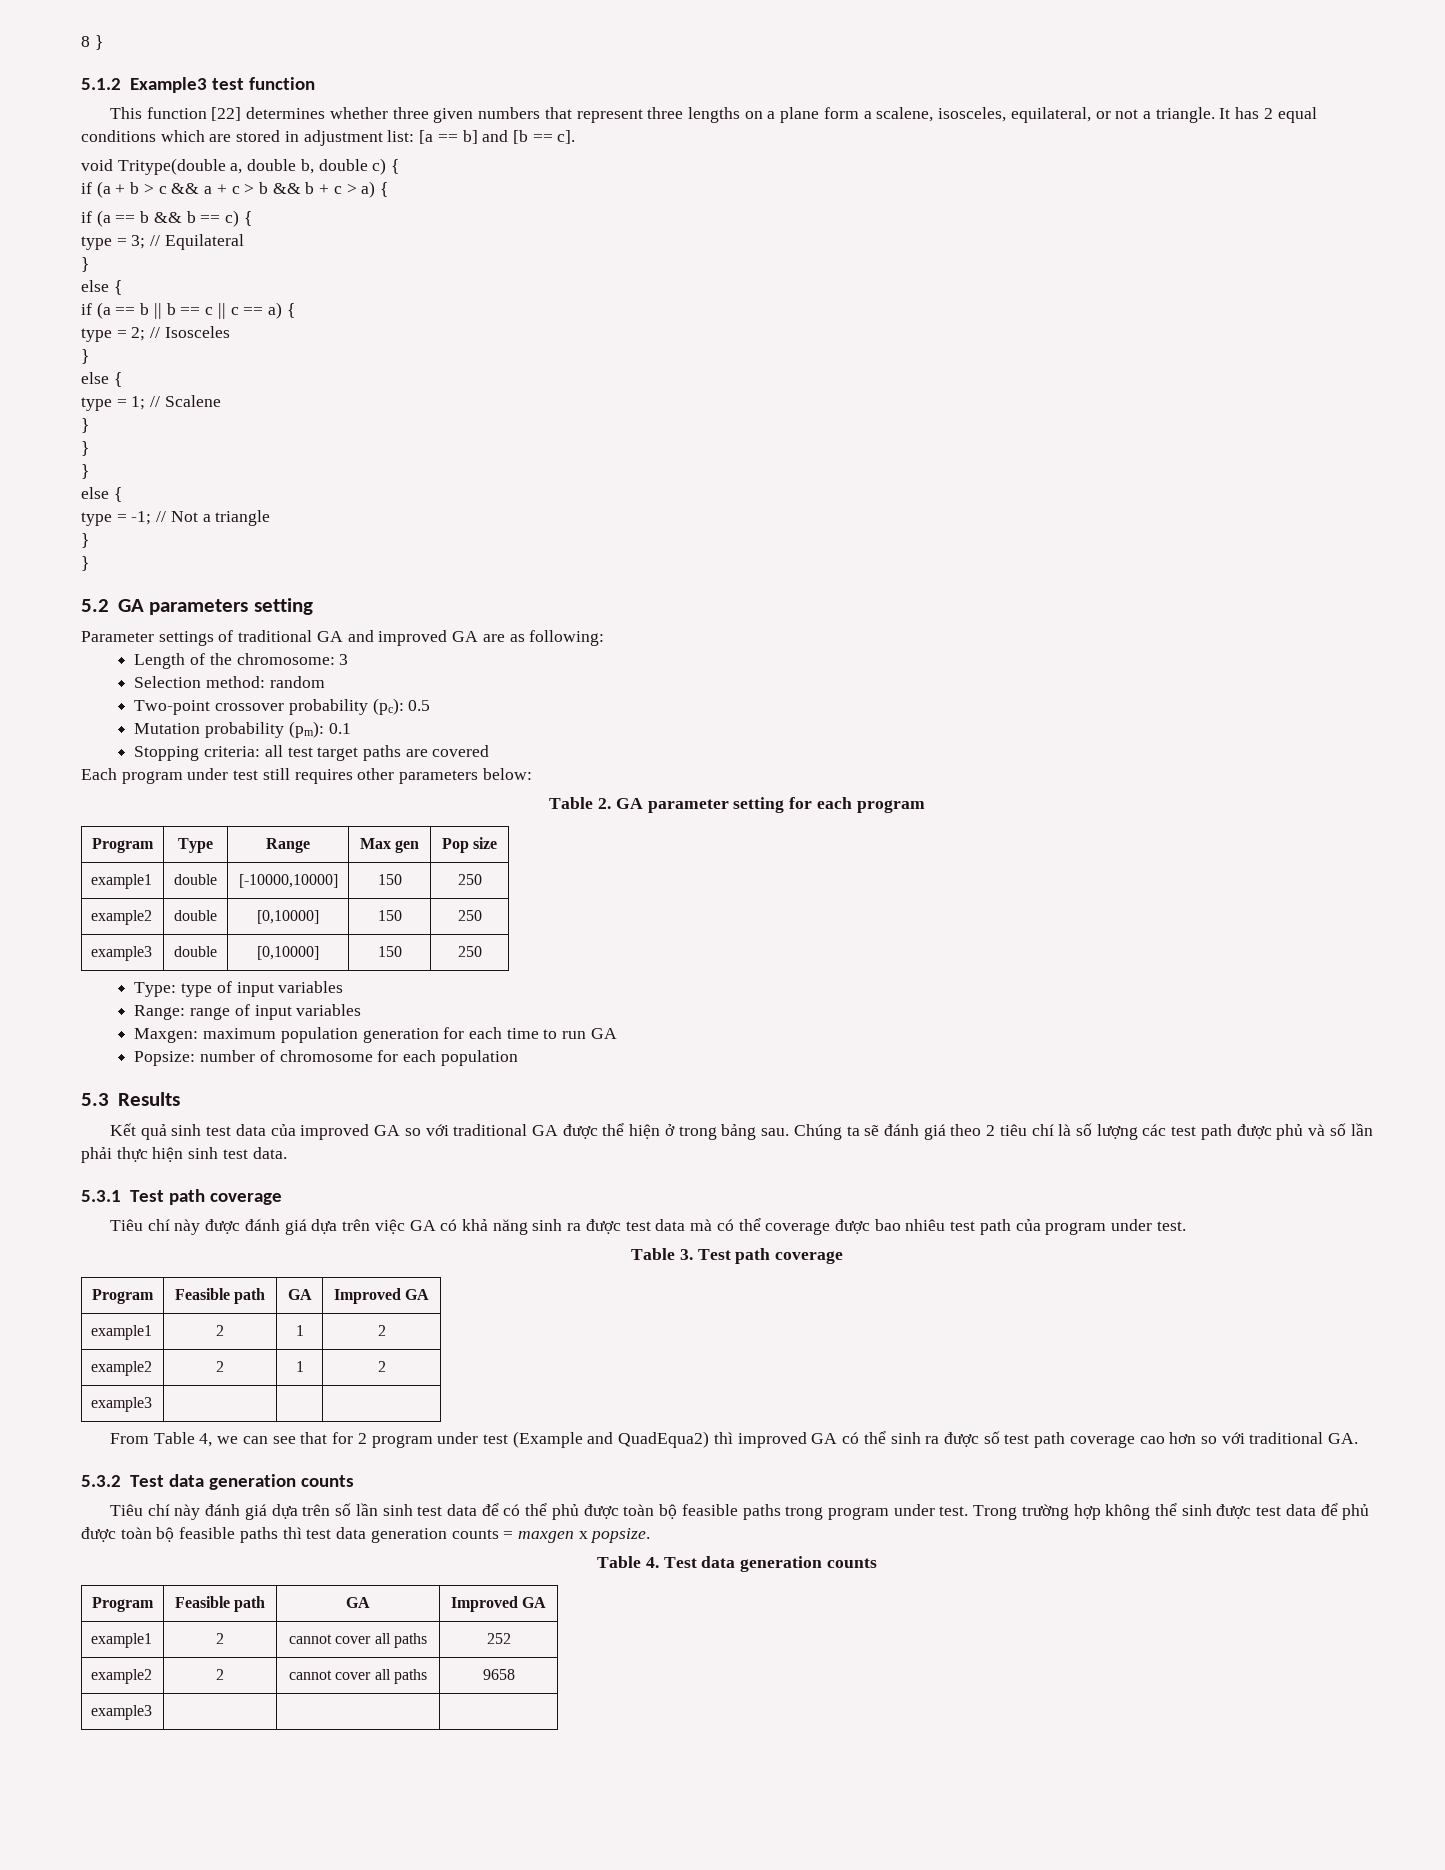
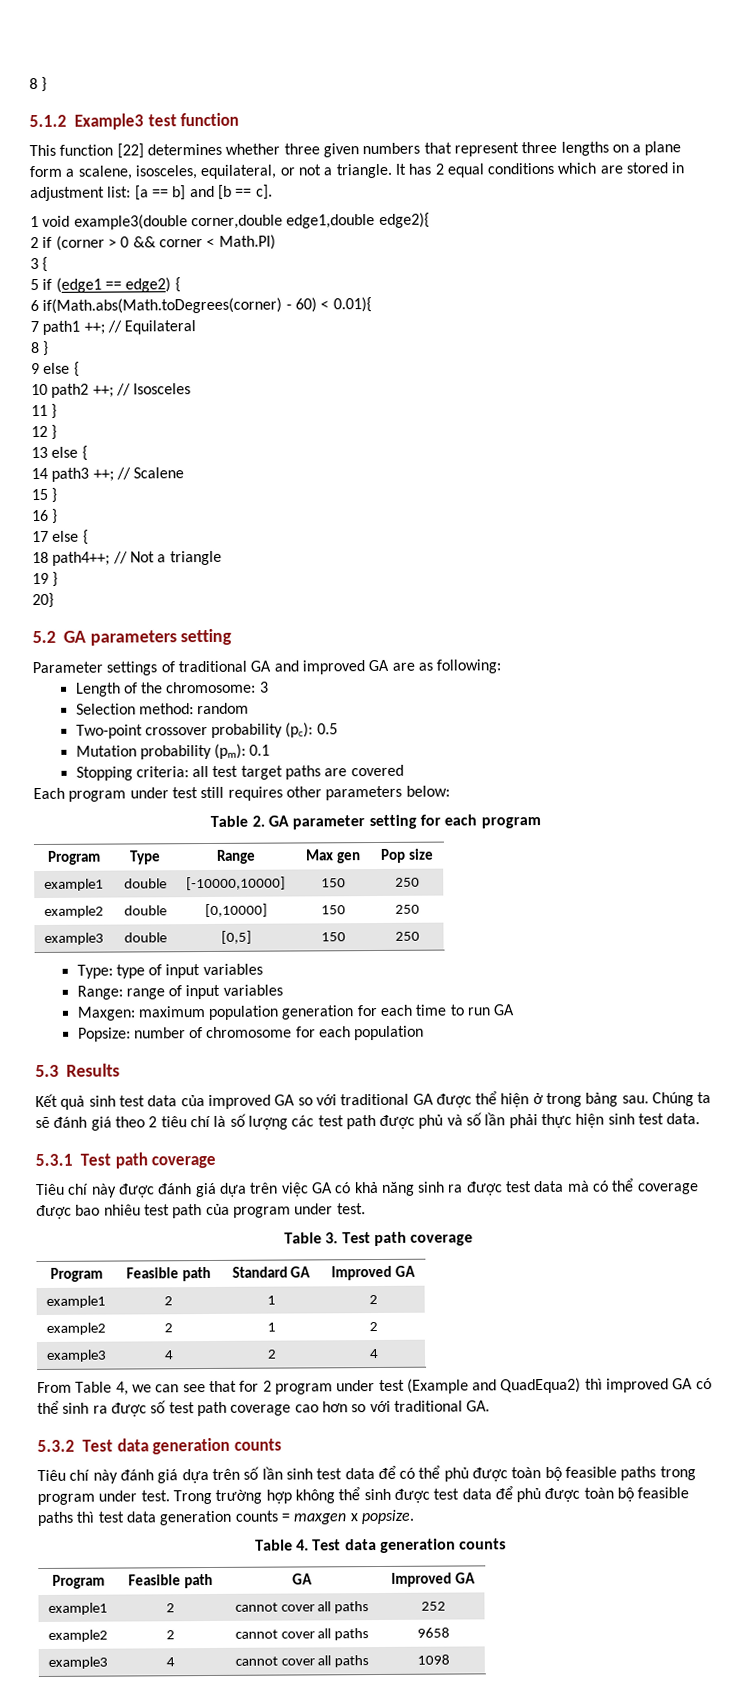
[81,158,400,175] [81,181,389,198] [81,210,252,227] [81,235,146,250] void Tritype(double a, double b, double c) { // if (a + b > c && a + c > b && b + c > a) { // if (a == b && b == c) { // type = 3; -> [30,212,430,230] [30,234,276,251] [30,256,49,272] [30,277,181,293] [30,297,372,314] [30,320,105,335] 1 void example3(double corner,double edge1,double edge2){ // 2 if (corner > 0 && corner < Math.PI) // 3 { // 5 if (edge1 == edge2) { // 6 if(Math.abs(Math.toDegrees(corner) - 60) < 0.01){ // 7 path1 ++;
[81,257,89,272] [81,280,122,295] [81,302,295,319] [81,327,146,342] } // else { // if (a == b || b == c || c == a) { // type = 2; -> [30,340,50,356] [31,361,80,377] [31,383,114,398] 8 } // 9 else { // 10 path2 ++;
[81,349,89,364] [81,372,122,387] [81,396,146,411] } // else { // type = 1; -> [31,403,58,419] [31,424,58,440] [31,445,88,461] [31,467,114,482] 11 } // 12 } // 13 else { // 14 path3 ++;
[81,418,89,433] [81,441,89,456] [81,464,89,479] [81,487,122,502] [81,511,152,526] } // } // } // else { // type = -1; -> [31,487,58,503] [31,508,59,524] [32,529,89,545] [32,551,111,566] 15 } // 16 } // 17 else { // 18 path4++;
[81,533,89,548] [81,556,89,571] } // } -> [32,571,59,587] [32,592,54,609] 19 } // 20}
[257,946,319,960] [0,10000] -> [220,930,252,944] [0,5]
(266, 1296) none -> [231,1266,288,1278] Standard
(153, 1404) | | -> [164,1350,174,1360] [266,1349,277,1359] [368,1349,379,1359] 4 | 2 | 4
(153, 1712) | | -> [166,1657,175,1667] [234,1655,370,1668] [416,1654,450,1665] 4 | cannot cover all paths | 1098

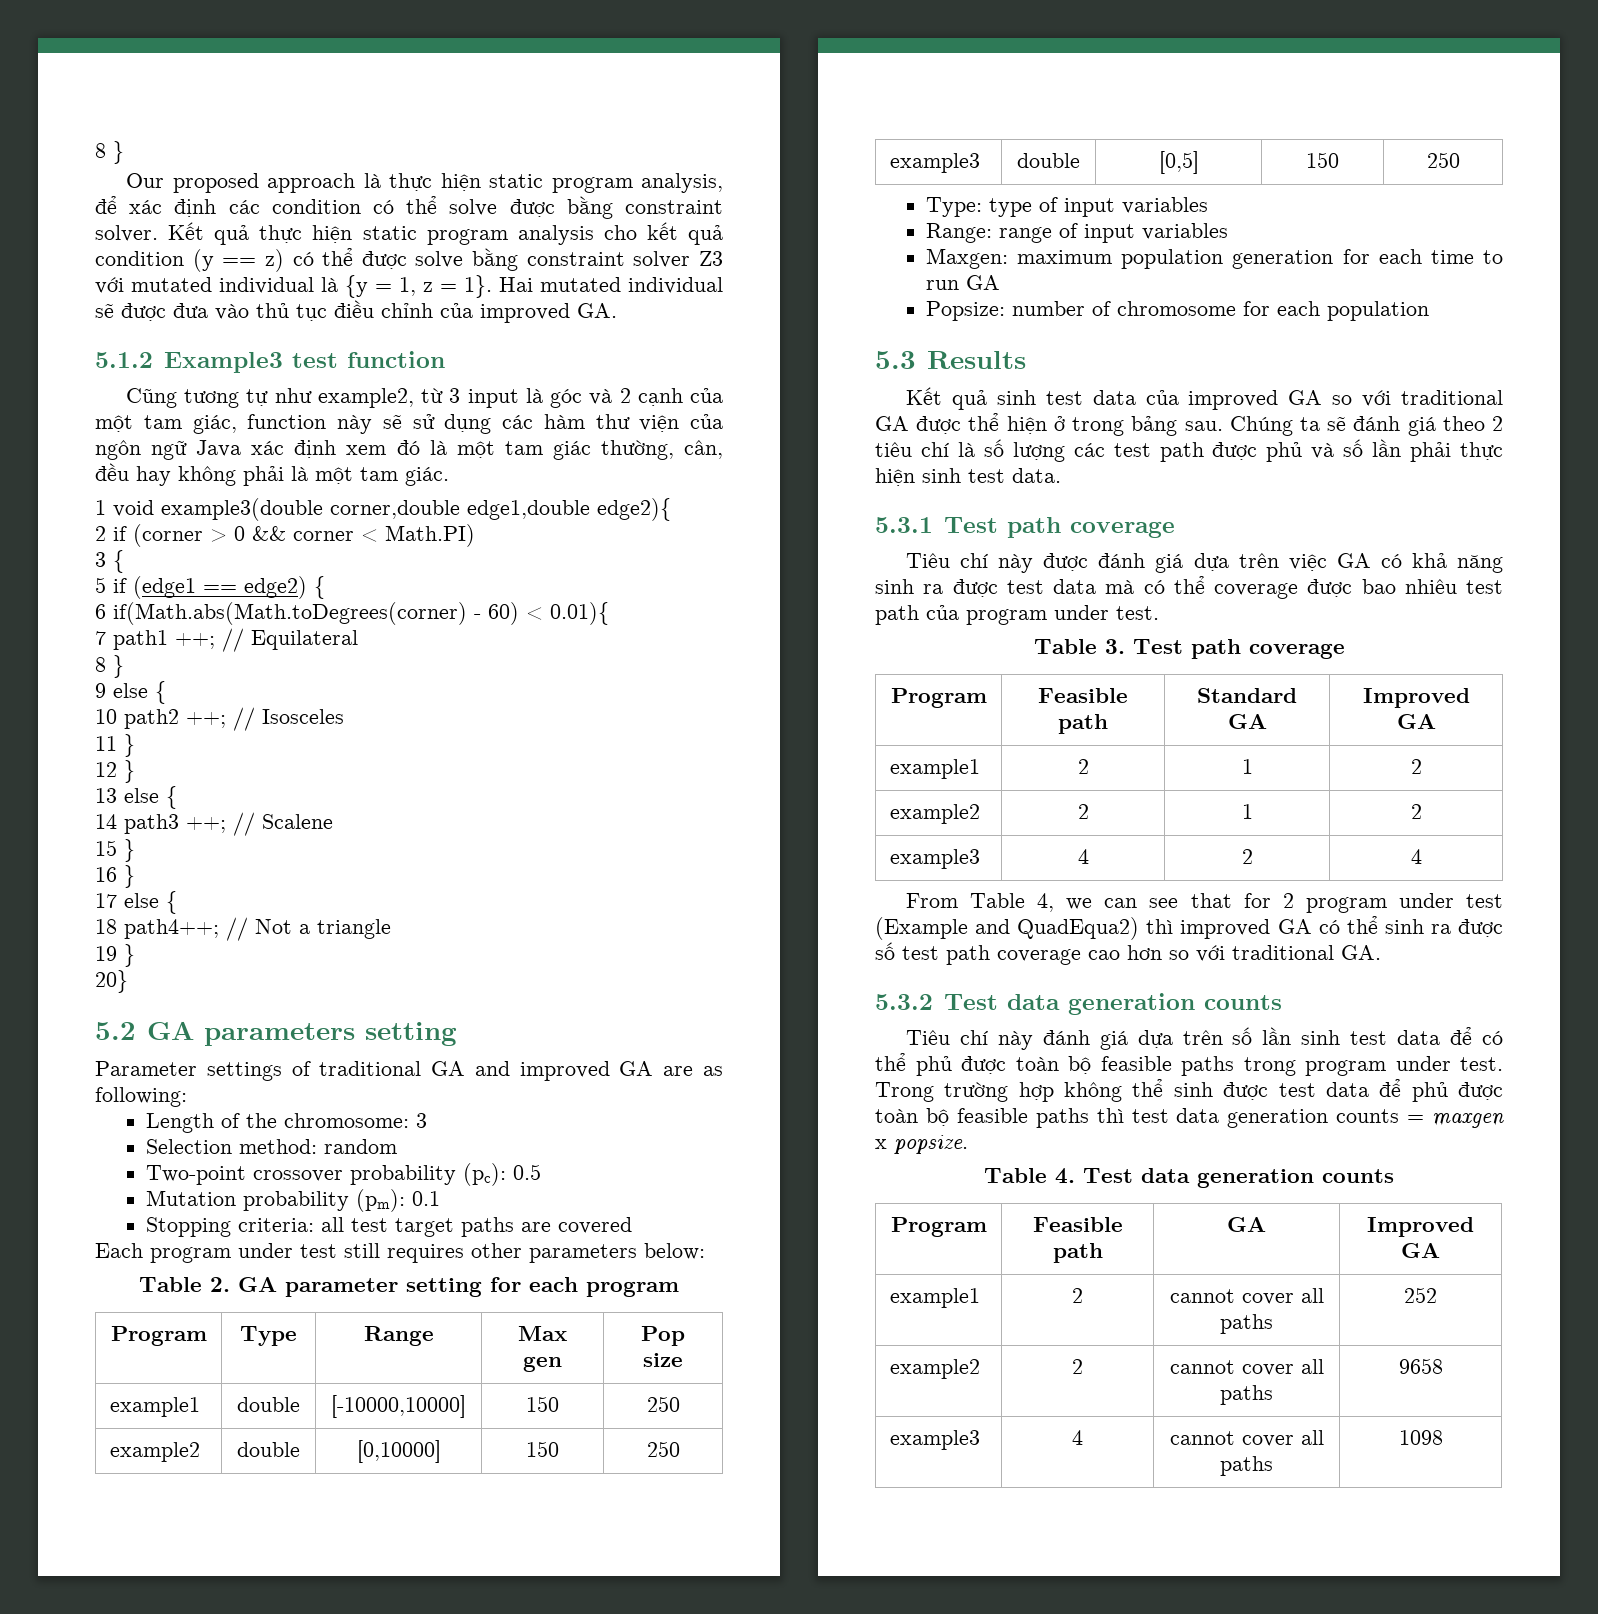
[29,76,48,92] [29,112,240,130] [29,141,682,159] [29,162,685,180] [30,184,273,202] 8 } // 5.1.2 Example3 test function // This function [22] determines whether three given numbers that represent three lengths on a plane form a scalene, isosceles, equilateral, or not a triangle. It has 2 equal conditions which are stored in adjustment list: [a == b] and [b == c]. -> [95,141,124,164] [126,173,723,193] [95,196,723,219] [95,222,724,245] [95,248,723,272] [95,275,723,298] [95,300,617,323] [95,351,445,373] [126,388,723,408] [95,414,723,434] [95,440,723,460] [95,463,449,486] 8 } // Our proposed approach là thực hiện static program analysis, để xác định các condition có thể solve được bằng constraint solver. Kết quả thực hiện static program analysis cho kết quả condition (y == z) có thể được solve bằng constraint solver Z3 với mutated individual là {y = 1, z = 1}. Hai mutated individual sẽ được đưa vào thủ tục điều chỉnh của improved GA. // 5.1.2 Example3 test function // Cũng tương tự như example2, từ 3 input là góc và 2 cạnh của một tam giác, function này sẽ sử dụng các hàm thư viện của ngôn ngữ Java xác định xem đó là một tam giác thường, cân, đều hay không phải là một tam giác.

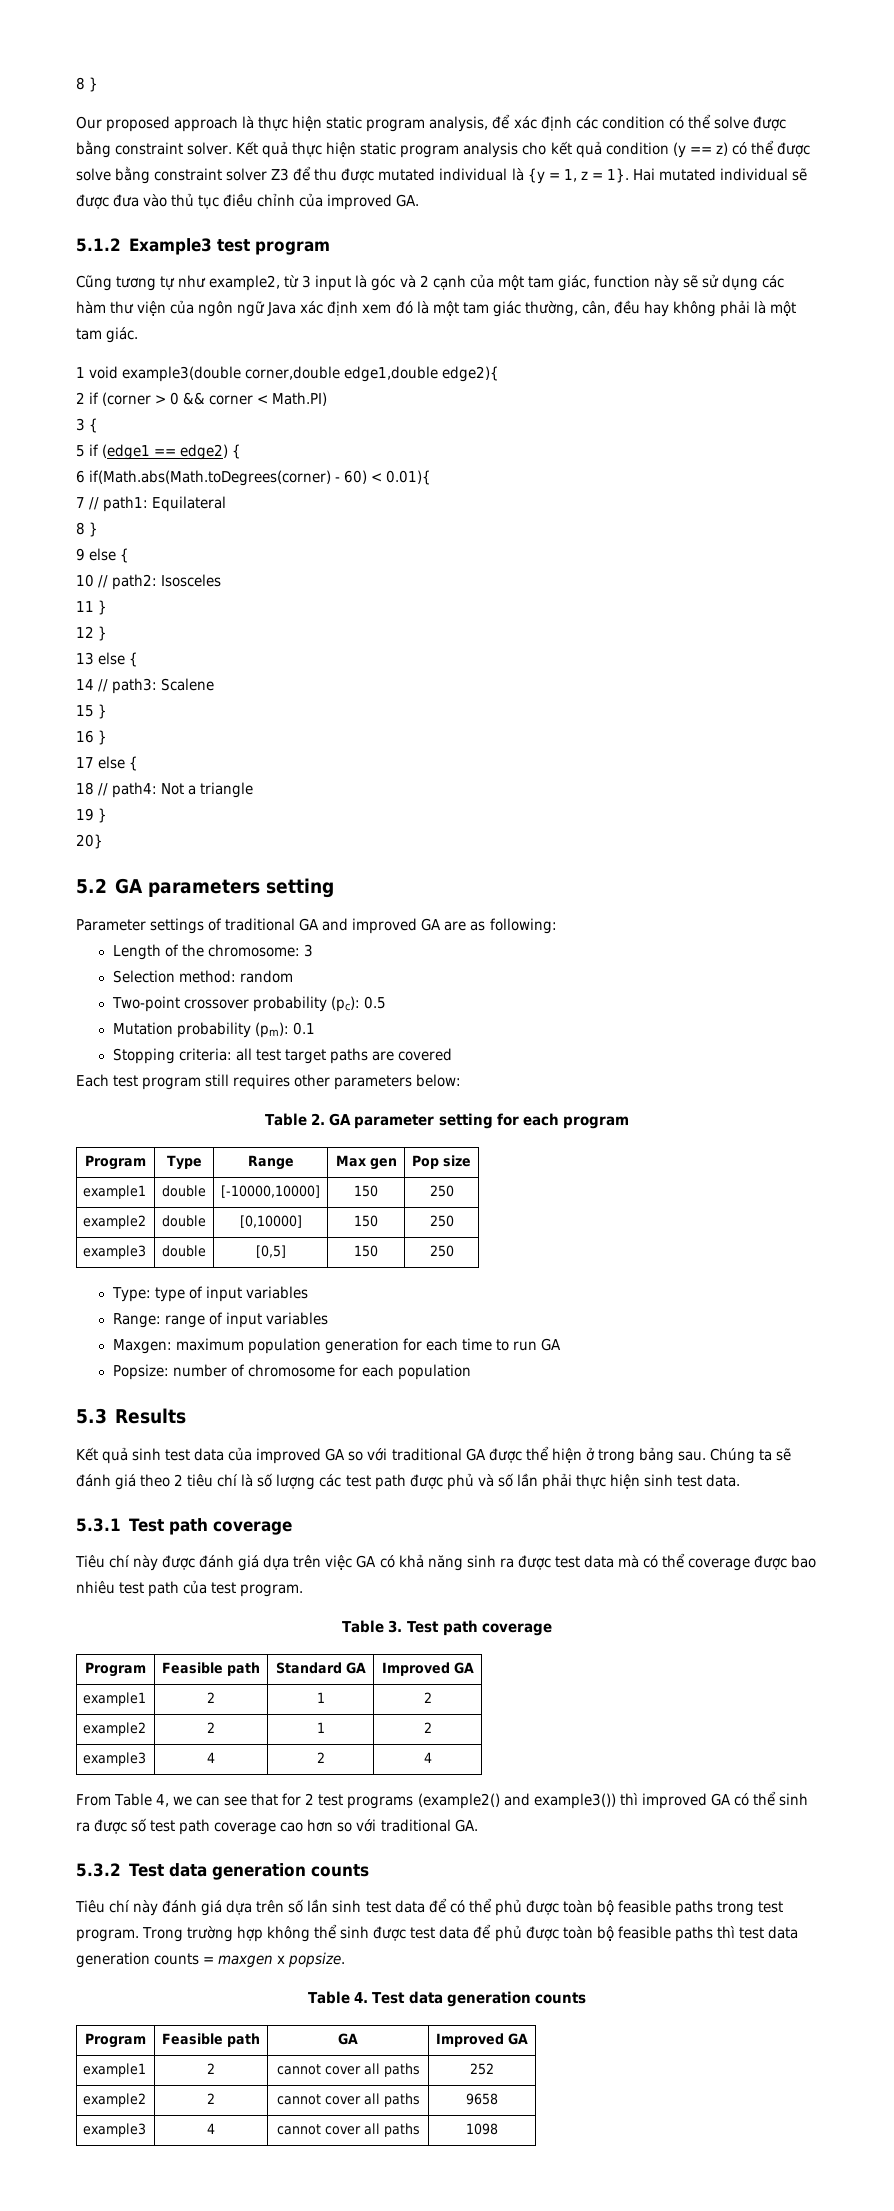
[95,277,124,294] với -> [293,166,375,183] để thu được
[346,351,445,368] function -> [254,241,330,255] program
[113,628,244,652] path1 ++; // -> [89,496,149,512] // path1:
[124,707,255,731] path2 ++; // -> [98,574,158,590] // path2:
[124,812,255,836] path3 ++; // -> [98,678,158,694] // path3:
[124,917,248,941] path4++; // -> [98,782,158,798] // path4:
[150,1243,337,1263] program under test -> [113,1075,202,1090] test program
[966,605,1159,625] program under test. -> [211,1582,304,1597] test program.
[1305,893,1503,913] [875,917,1140,940] program under test (Example and QuadEqua2) -> [318,1793,616,1809] test programs (example2() and example3())
[1305,1056,1503,1076] program under test. -> [758,1901,784,1913] [76,1929,139,1942] test program.

